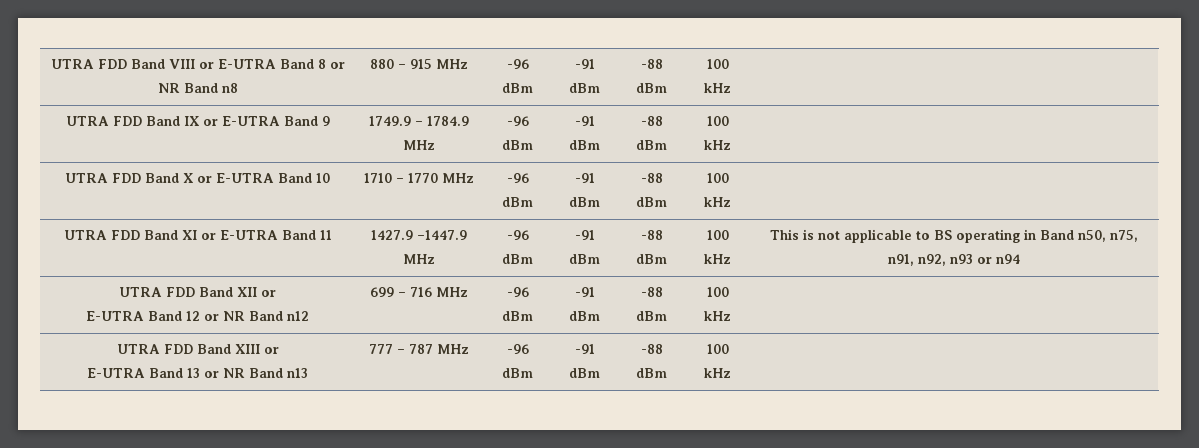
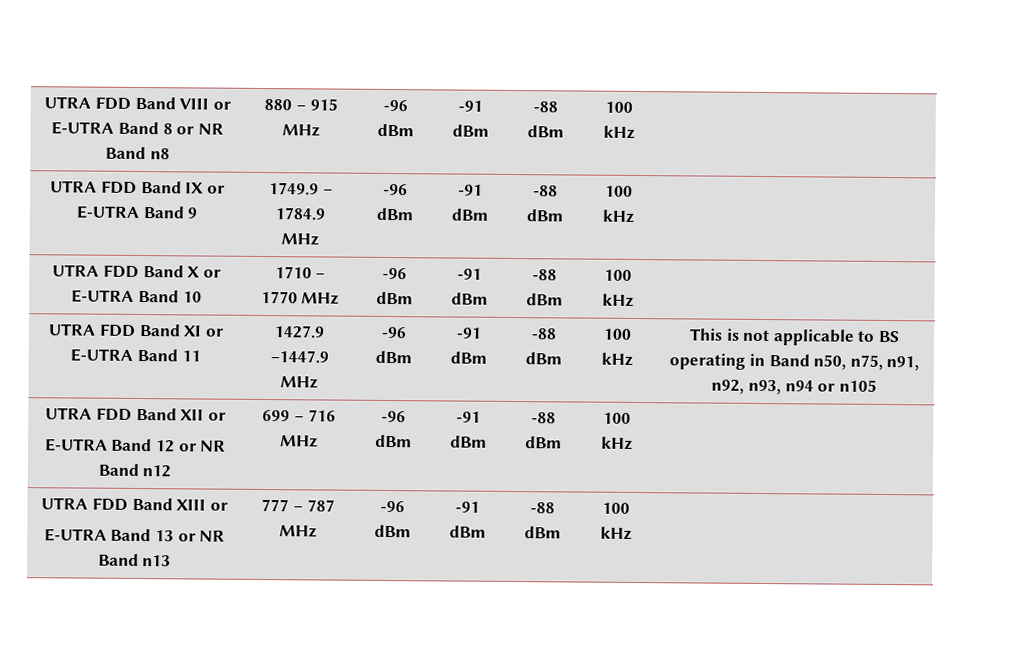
[950,254,1020,264] n93 or n94 -> [747,379,877,395] n93, n94 or n105

